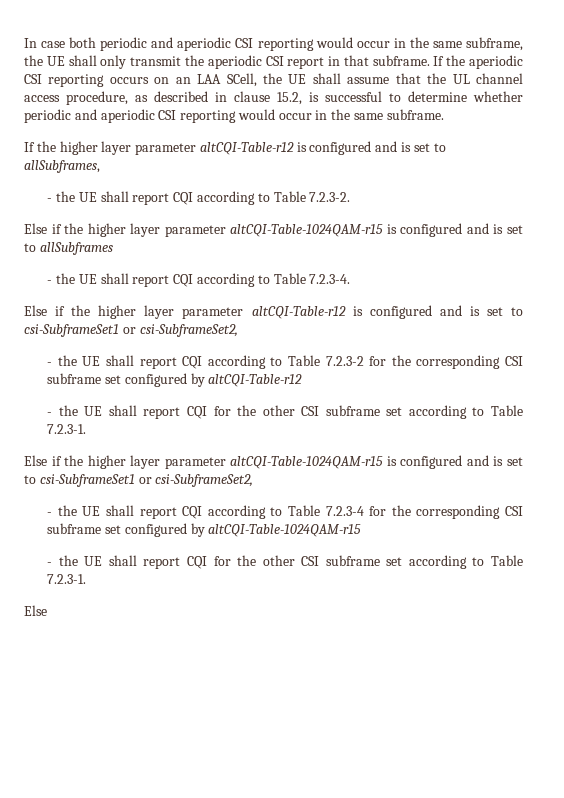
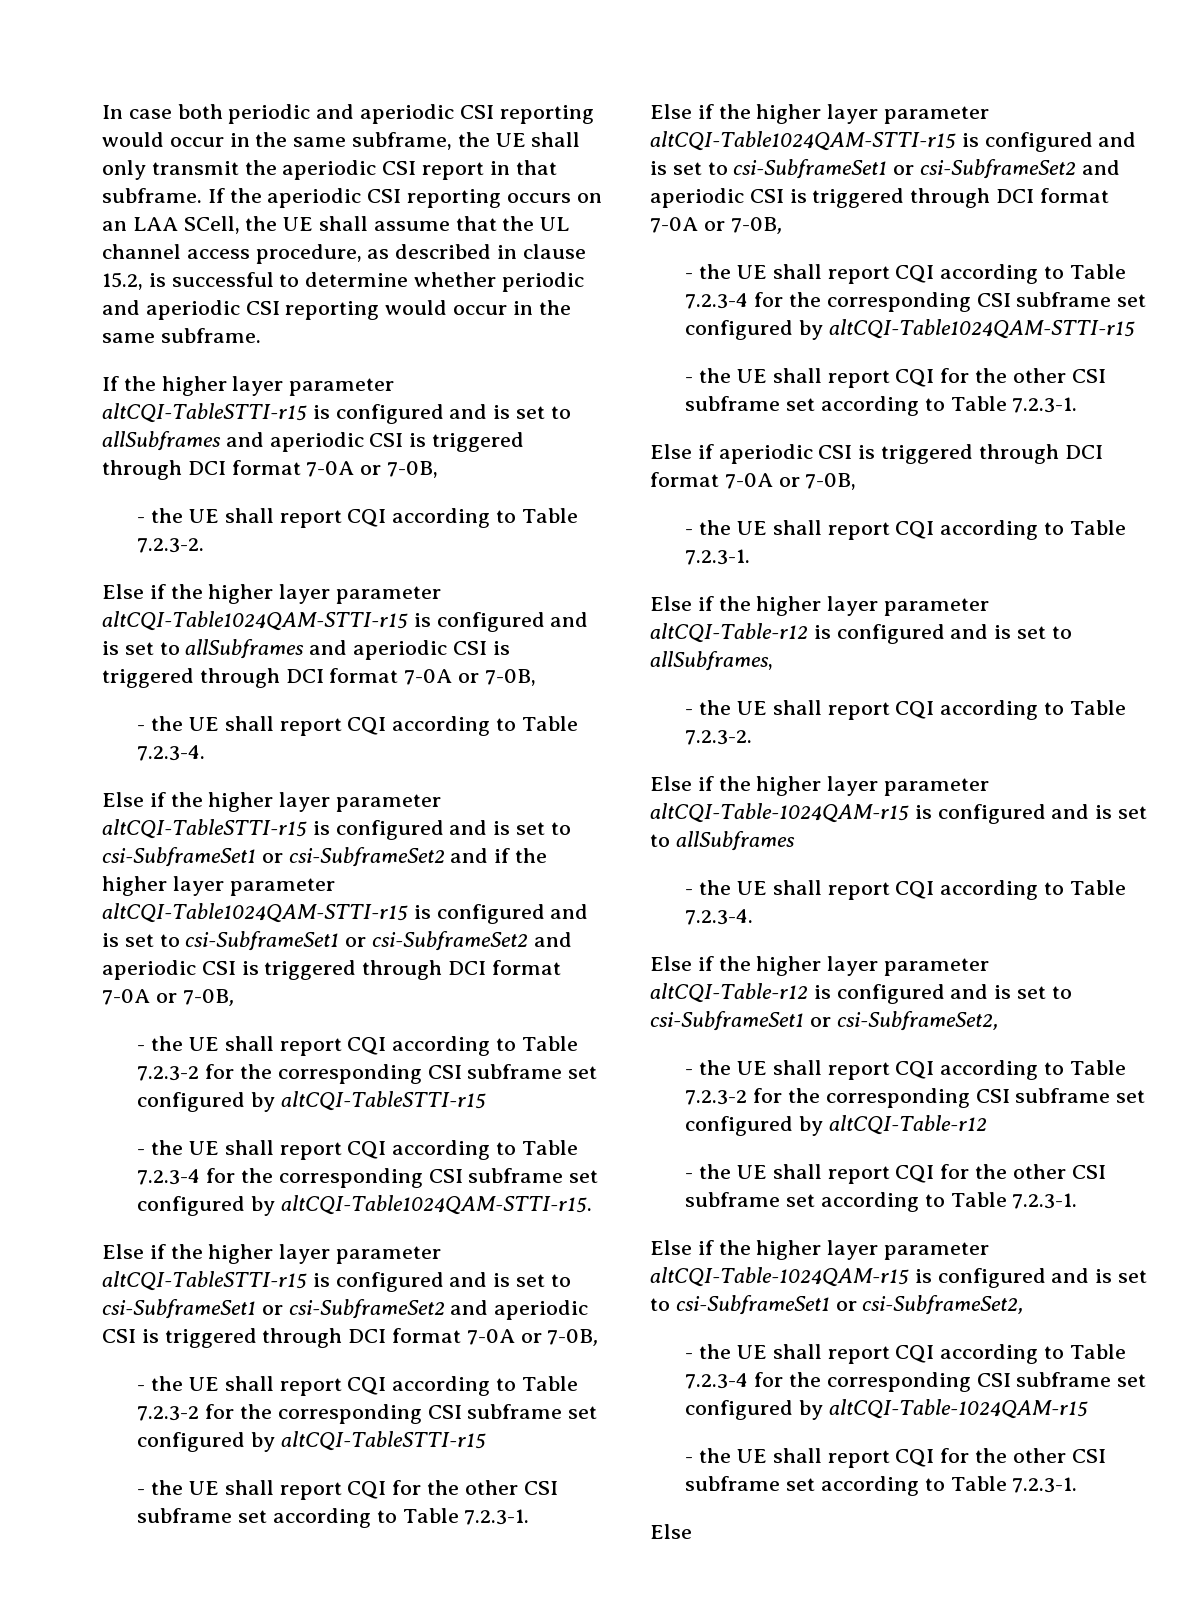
(197, 149) none -> [102,403,571,424] [102,431,525,452] [102,460,439,480] [137,508,578,528] [137,538,205,553] [102,584,442,604] [102,611,589,632] [102,639,510,660] [102,668,536,688] [137,716,578,736] [137,745,206,761] [102,792,442,812] [102,819,571,840] [102,847,548,867] [102,876,335,896] [102,903,589,924] [102,931,572,951] [102,960,561,980] [102,989,234,1006] [137,1036,578,1056] [137,1064,598,1084] [137,1091,486,1112] [137,1140,578,1160] [137,1168,599,1188] [137,1195,592,1216] [102,1244,442,1264] [102,1271,571,1292] [102,1299,589,1320] [102,1328,599,1348] [137,1376,578,1396] [137,1404,598,1424] [137,1431,486,1452] [137,1480,558,1500] [137,1508,530,1528] [650,104,990,124] [650,131,1137,152] [650,159,1120,179] [650,188,1109,208] [650,217,782,234] [685,264,1126,284] [685,292,1147,312] [685,319,1135,340] [685,368,1106,388] [685,396,1078,416] [650,444,1103,464] [650,472,857,490] [685,520,1126,540] [685,549,751,565] [650,596,990,616] altCQI-TableSTTI-r15 is configured and is set to allSubframes and aperiodic CSI is triggered through DCI format 7-0A or 7-0B, // - the UE shall report CQI according to Table 7.2.3-2. // Else if the higher layer parameter altCQI-Table1024QAM-STTI-r15 is configured and is set to allSubframes and aperiodic CSI is triggered through DCI format 7-0A or 7-0B, // - the UE shall report CQI according to Table 7.2.3-4. // Else if the higher layer parameter altCQI-TableSTTI-r15 is configured and is set to csi-SubframeSet1 or csi-SubframeSet2 and if the higher layer parameter altCQI-Table1024QAM-STTI-r15 is configured and is set to csi-SubframeSet1 or csi-SubframeSet2 and aperiodic CSI is triggered through DCI format 7-0A or 7-0B, // - the UE shall report CQI according to Table 7.2.3-2 for the corresponding CSI subframe set configured by altCQI-TableSTTI-r15 // - the UE shall report CQI according to Table 7.2.3-4 for the corresponding CSI subframe set configured by altCQI-Table1024QAM-STTI-r15. // Else if the higher layer parameter altCQI-TableSTTI-r15 is configured and is set to csi-SubframeSet1 or csi-SubframeSet2 and aperiodic CSI is triggered through DCI format 7-0A or 7-0B, // - the UE shall report CQI according to Table 7.2.3-2 for the corresponding CSI subframe set configured by altCQI-TableSTTI-r15 // - the UE shall report CQI for the other CSI subframe set according to Table 7.2.3-1. // Else if the higher layer parameter altCQI-Table1024QAM-STTI-r15 is configured and is set to csi-SubframeSet1 or csi-SubframeSet2 and aperiodic CSI is triggered through DCI format 7-0A or 7-0B, // - the UE shall report CQI according to Table 7.2.3-4 for the corresponding CSI subframe set configured by altCQI-Table1024QAM-STTI-r15 // - the UE shall report CQI for the other CSI subframe set according to Table 7.2.3-1. // Else if aperiodic CSI is triggered through DCI format 7-0A or 7-0B, // - the UE shall report CQI according to Table 7.2.3-1. // Else if the higher layer parameter

